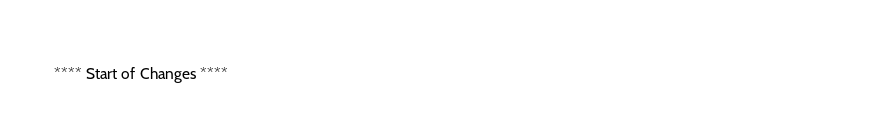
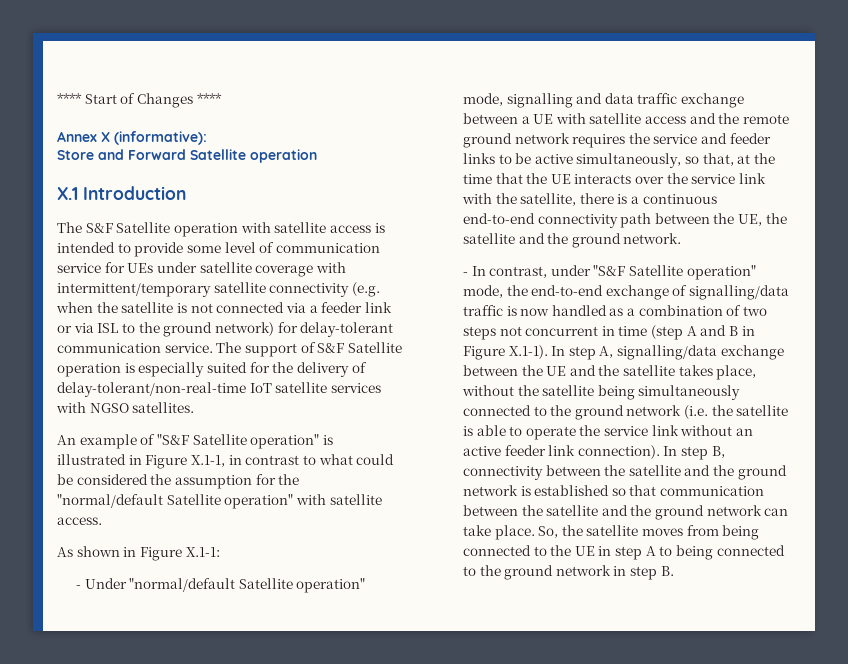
(228, 73) none -> [57,131,207,145] [57,149,317,163] [57,186,186,200] [57,222,385,237] [57,242,380,257] [57,262,346,277] [57,282,380,297] [56,302,392,313] [57,322,394,337] [57,342,402,357] [57,362,367,377] [57,382,381,397] [56,402,195,413] [57,434,333,449] [57,454,395,469] [57,474,300,489] [57,494,382,509] [57,517,102,525] [57,546,220,561] [75,578,366,593] [462,93,745,108] [462,113,790,124] [462,133,771,148] [462,153,776,168] [462,173,767,184] [461,193,717,206] [462,213,787,228] [462,233,682,248] [462,265,756,280] [462,285,790,300] [462,305,768,316] [462,325,755,340] [462,345,784,360] [462,365,757,380] [461,385,741,400] [462,405,789,420] [462,425,754,440] [462,445,725,460] [462,465,787,480] [462,485,765,496] [462,505,789,520] [462,525,760,540] [462,545,785,560] [462,565,674,580] // Annex X (informative): // Store and Forward Satellite operation // X.1 Introduction // The S&F Satellite operation with satellite access is intended to provide some level of communication service for UEs under satellite coverage with intermittent/temporary satellite connectivity (e.g. when the satellite is not connected via a feeder link or via ISL to the ground network) for delay-tolerant communication service. The support of S&F Satellite operation is especially suited for the delivery of delay-tolerant/non-real-time IoT satellite services with NGSO satellites. // An example of "S&F Satellite operation" is illustrated in Figure X.1-1, in contrast to what could be considered the assumption for the "normal/default Satellite operation" with satellite access. // As shown in Figure X.1-1: // - Under "normal/default Satellite operation" mode, signalling and data traffic exchange between a UE with satellite access and the remote ground network requires the service and feeder links to be active simultaneously, so that, at the time that the UE interacts over the service link with the satellite, there is a continuous end-to-end connectivity path between the UE, the satellite and the ground network. // - In contrast, under "S&F Satellite operation" mode, the end-to-end exchange of signalling/data traffic is now handled as a combination of two steps not concurrent in time (step A and B in Figure X.1-1). In step A, signalling/data exchange between the UE and the satellite takes place, without the satellite being simultaneously connected to the ground network (i.e. the satellite is able to operate the service link without an active feeder link connection). In step B, connectivity between the satellite and the ground network is established so that communication between the satellite and the ground network can take place. So, the satellite moves from being connected to the UE in step A to being connected to the ground network in step B.

